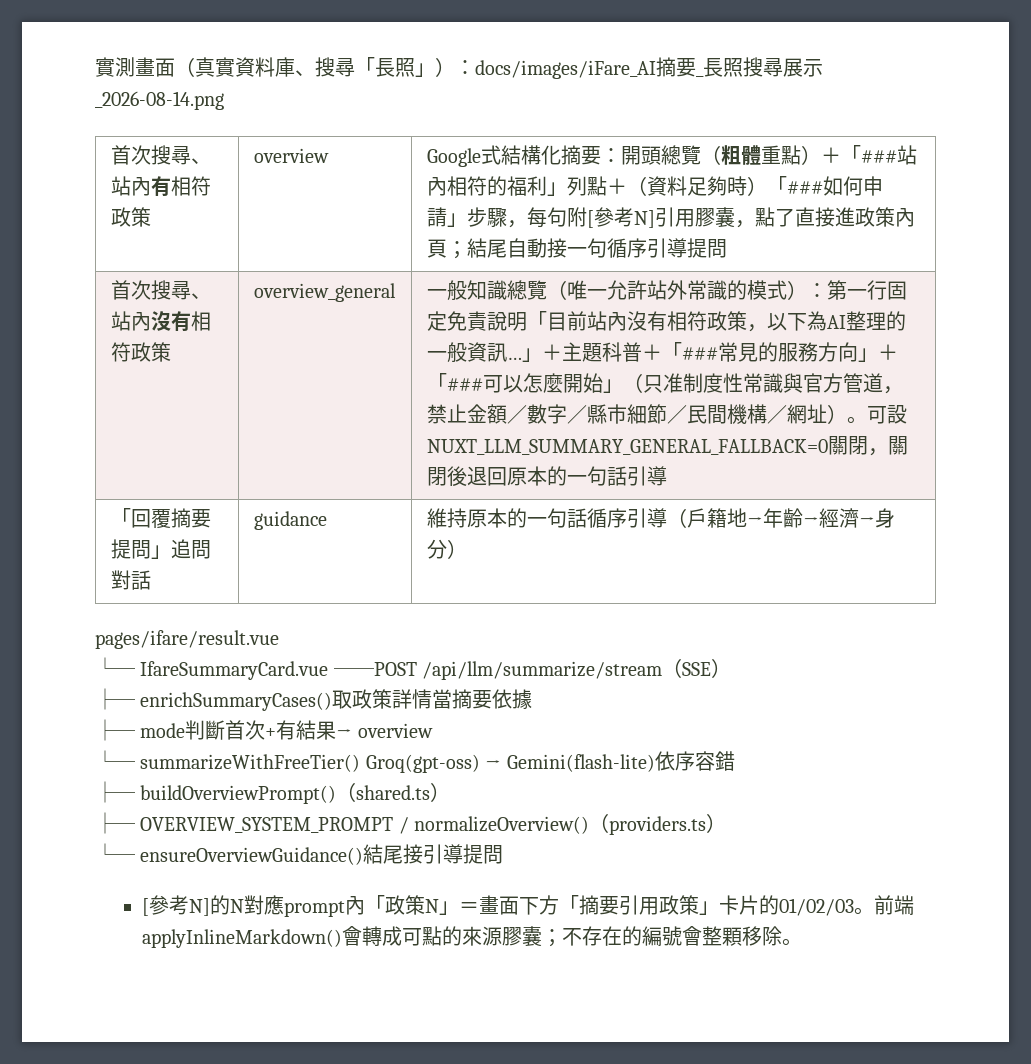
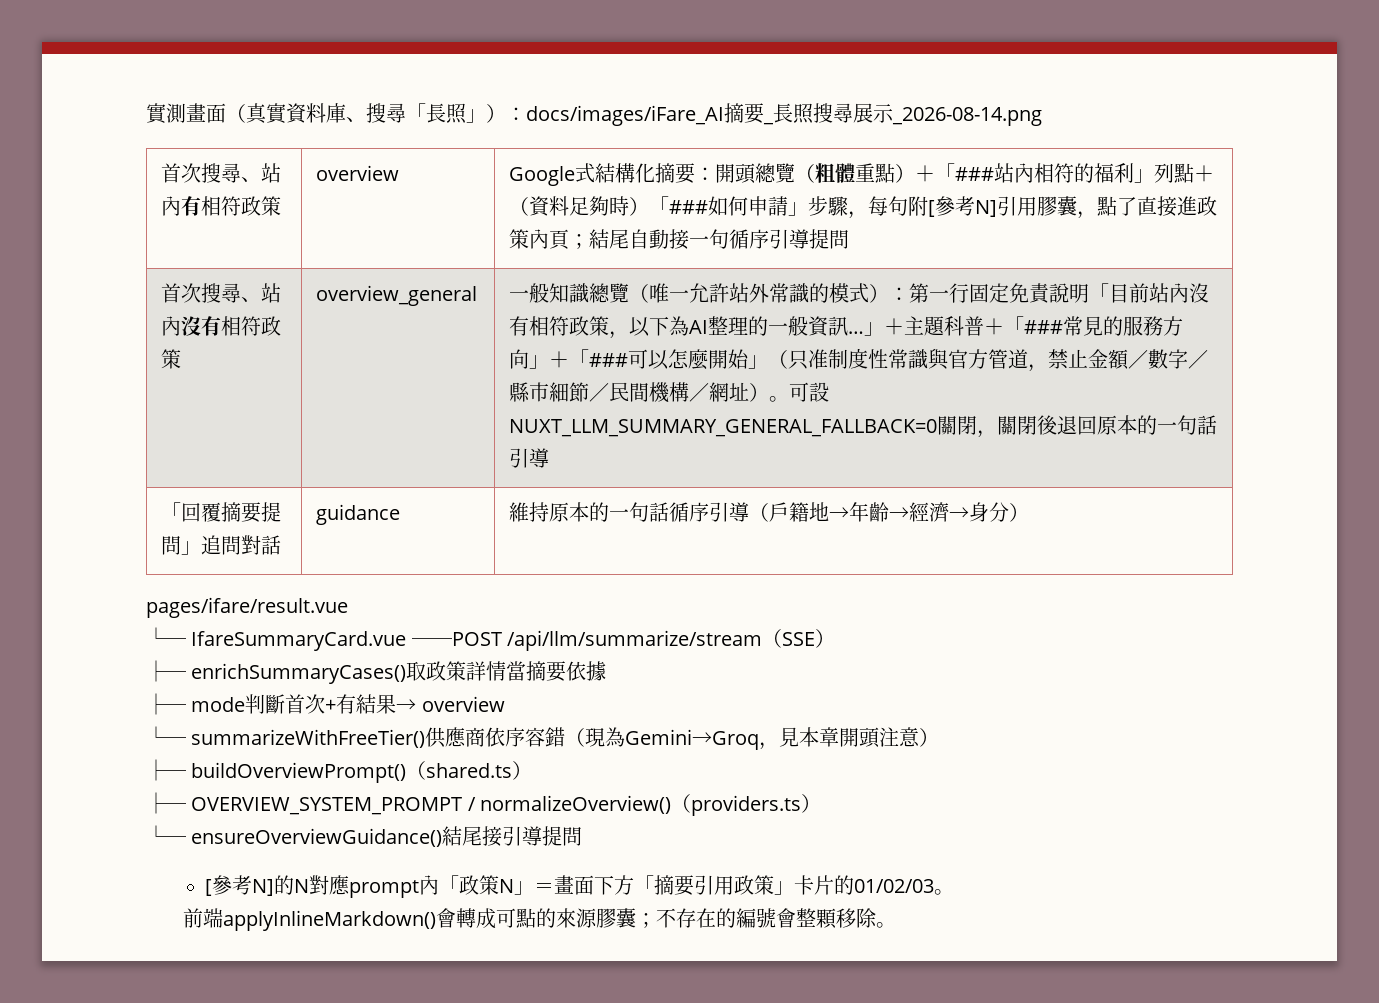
[365,754,655,773] Groq(gpt-oss) → Gemini(flash-lite) -> [425,727,486,748] 供應商
(735, 761) none -> [565,727,940,750] （現為Gemini→Groq，見本章開頭注意）
(875, 911) none -> (955, 892) //

